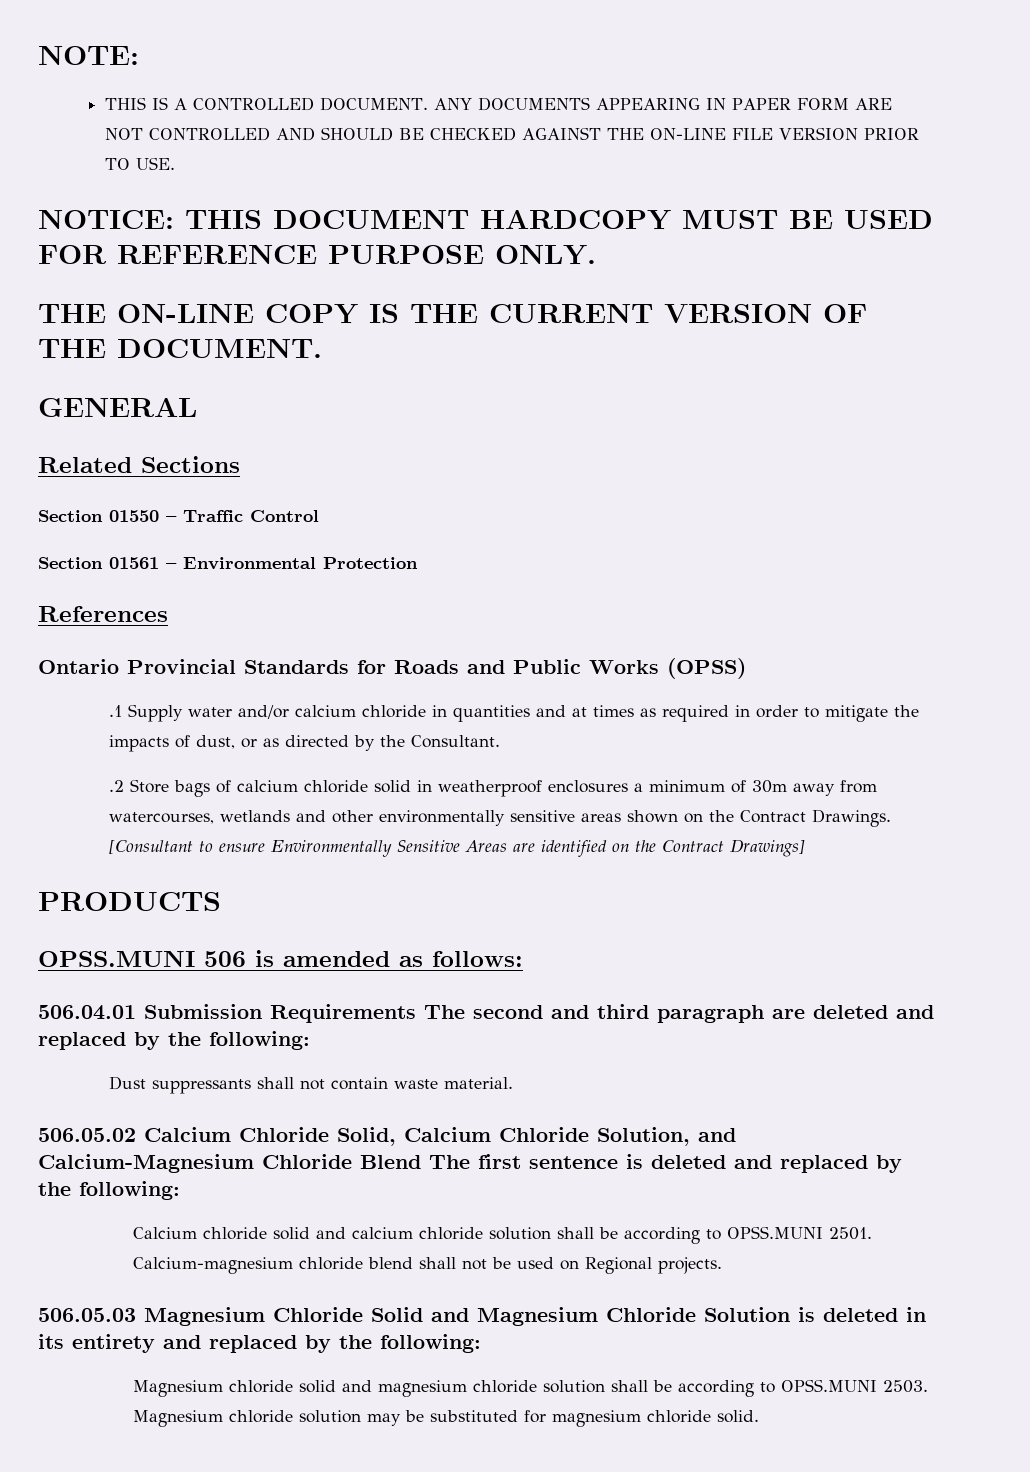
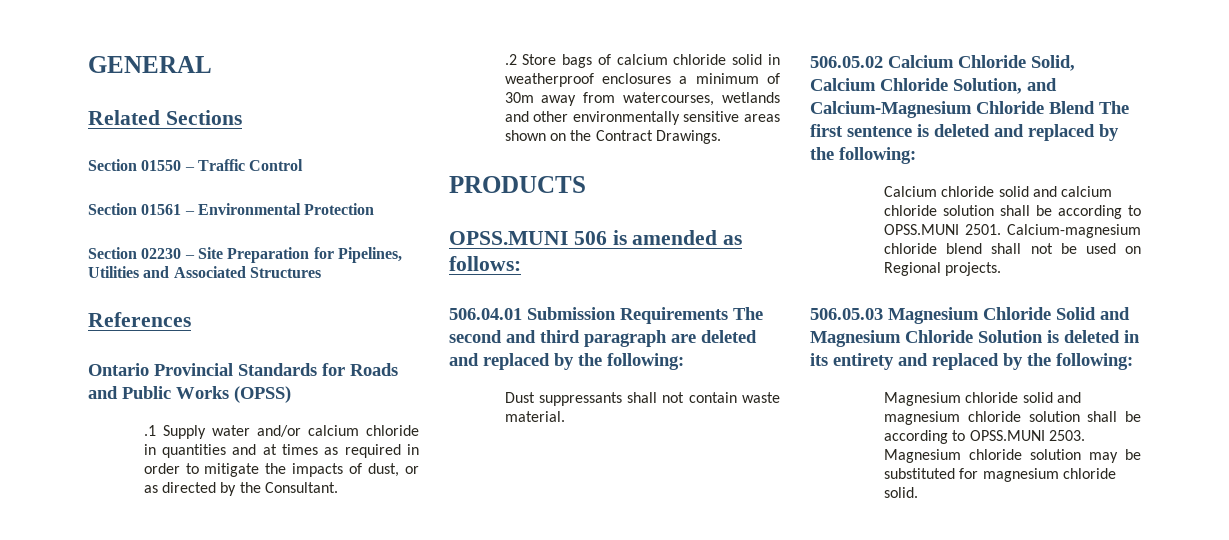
[38,46,139,65] [104,97,892,111] [104,127,919,141] [104,157,175,170] [38,210,933,230] [38,245,596,265] [38,304,867,324] [38,339,322,358] NOTE: // THIS IS A CONTROLLED DOCUMENT. ANY DOCUMENTS APPEARING IN PAPER FORM ARE NOT CONTROLLED AND SHOULD BE CHECKED AGAINST THE ON-LINE FILE VERSION PRIOR TO USE. // NOTICE: THIS DOCUMENT HARDCOPY MUST BE USED FOR REFERENCE PURPOSE ONLY. // THE ON-LINE COPY IS THE CURRENT VERSION OF THE DOCUMENT. // -> (88, 64) none
(418, 563) none -> [88,247,402,263] [88,266,321,278] // Section 02230 – Site Preparation for Pipelines, Utilities and Associated Structures
[108,839,805,857] [Consultant to ensure Environmentally Sensitive Areas are identified on the Contract Drawings] -> (721, 137) none

